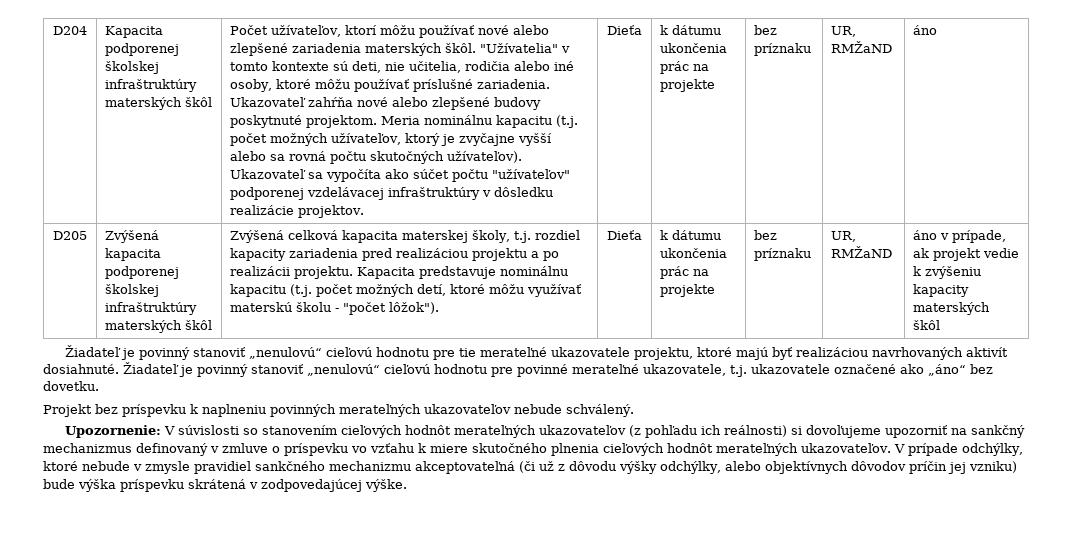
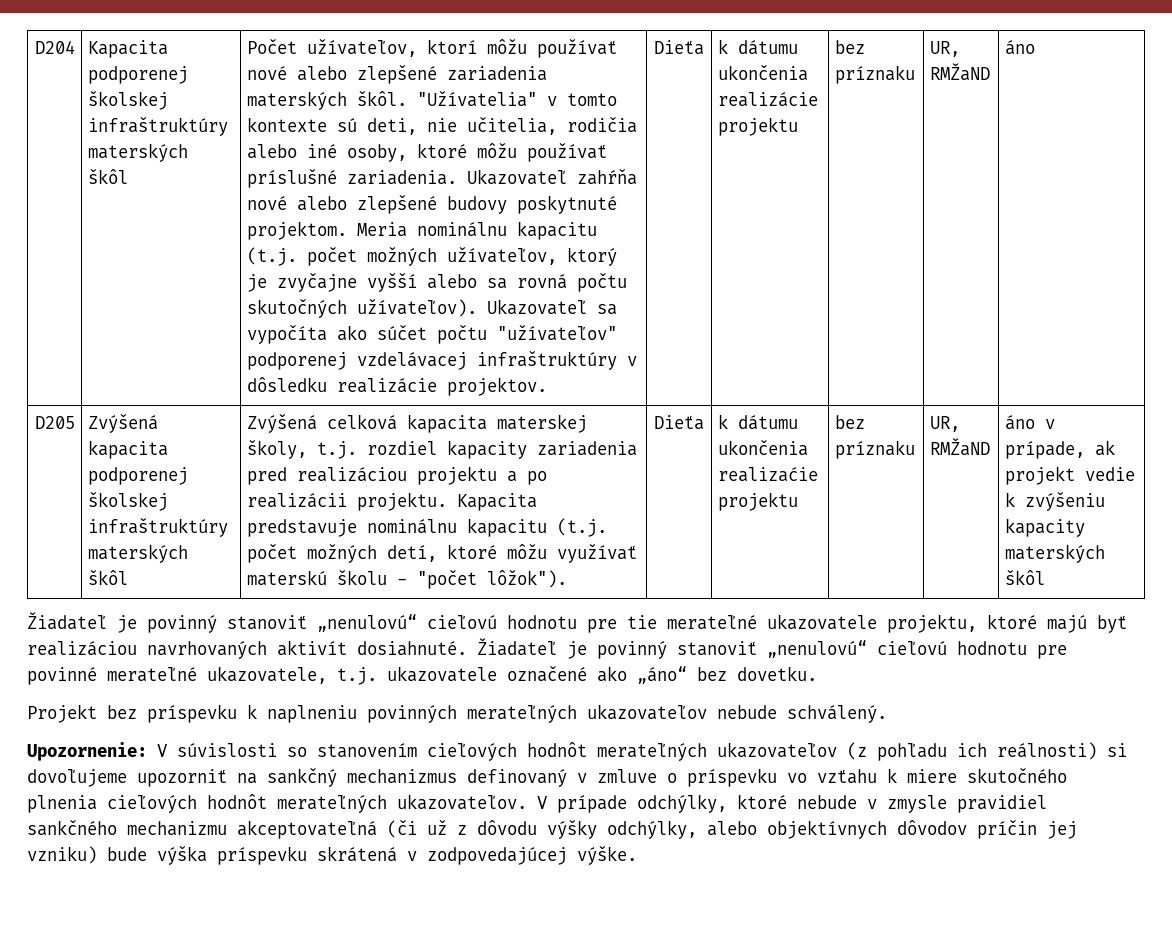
[660,61,710,74] [660,79,716,92] prác na projekte -> [717,92,818,107] [717,117,798,136] realizácie projektu
[660,266,710,279] [660,284,716,297] prác na projekte -> [717,467,818,482] [717,492,798,511] realizaćie projektu

